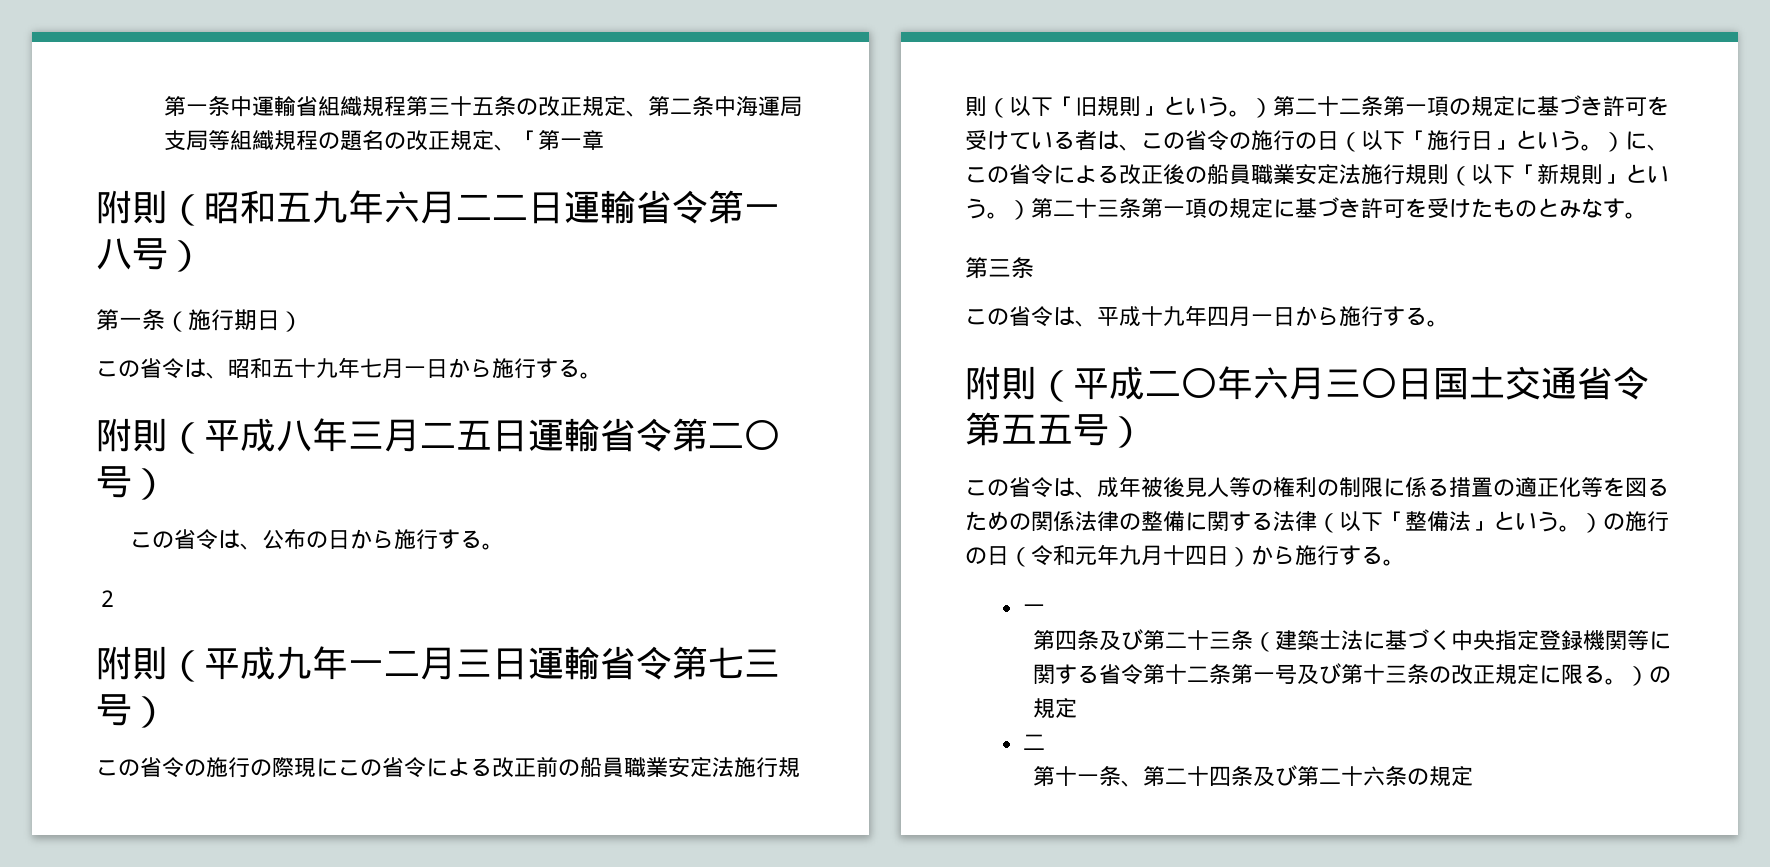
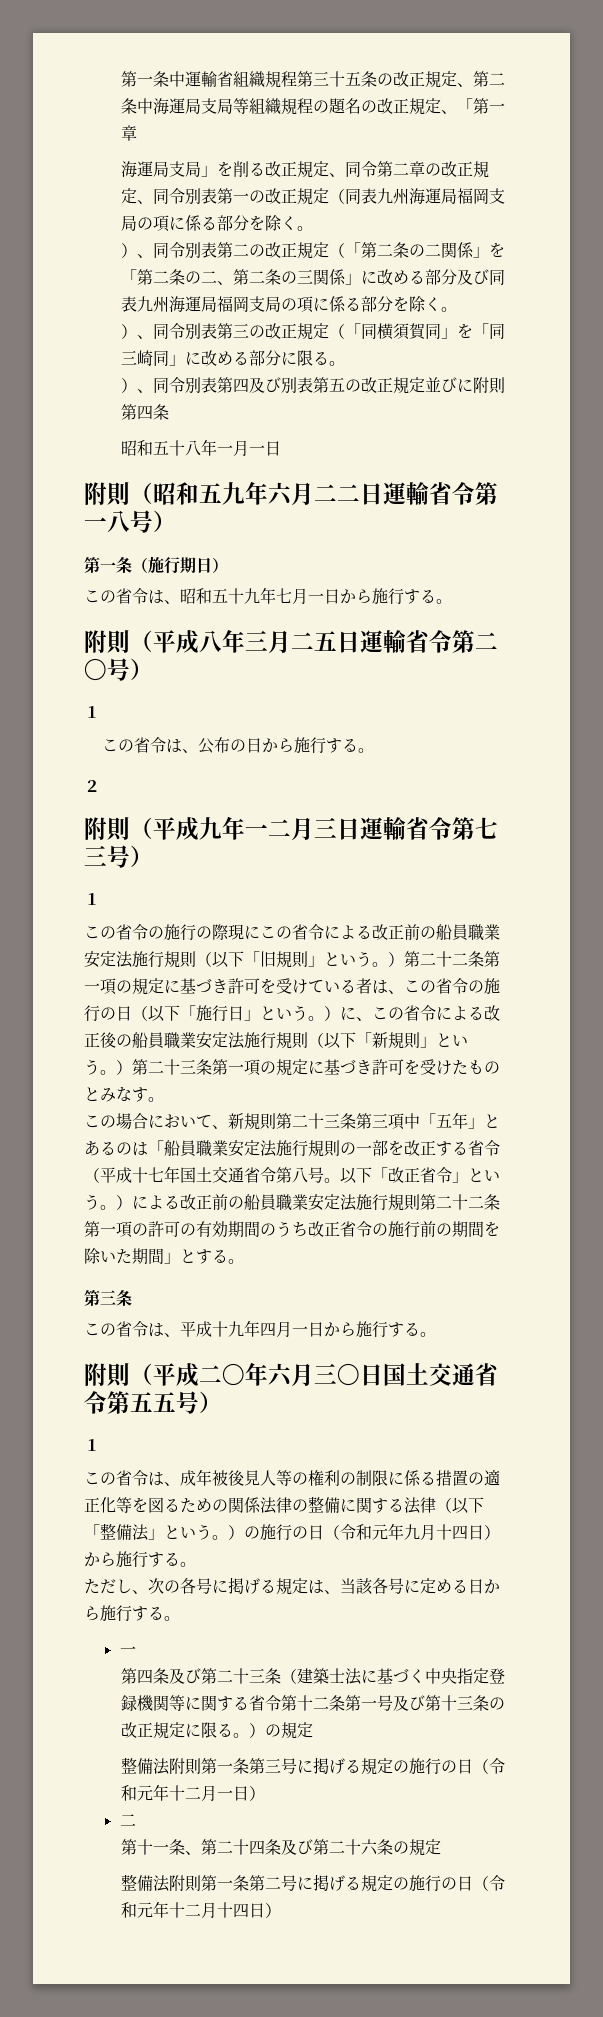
(604, 140) none -> [120,161,489,178] [120,188,505,205] [120,215,313,232] [120,242,505,259] [120,269,505,285] [120,296,457,313] [120,323,505,340] [120,350,345,366] [120,377,505,394] [120,404,169,420] [120,439,281,456] // 海運局支局」を削る改正規定、同令第二章の改正規定、同令別表第一の改正規定（同表九州海運局福岡支局の項に係る部分を除く。 // ）、同令別表第二の改正規定（「第二条の二関係」を「第二条の二、第二条の三関係」に改める部分及び同表九州海運局福岡支局の項に係る部分を除く。 // ）、同令別表第三の改正規定（「同横須賀同」を「同三崎同」に改める部分に限る。 // ）、同令別表第四及び別表第五の改正規定並びに附則第四条 // 昭和五十八年一月一日
(168, 484) none -> [84,706,100,718] // １
(168, 712) none -> [84,893,100,905] // １
(1647, 215) none -> [84,1112,500,1130] [84,1140,500,1157] [84,1166,500,1184] [84,1194,500,1211] [84,1221,500,1238] [84,1248,244,1264] // この場合において、新規則第二十三条第三項中「五年」とあるのは「船員職業安定法施行規則の一部を改正する省令（平成十七年国土交通省令第八号。以下「改正省令」という。）による改正前の船員職業安定法施行規則第二十二条第一項の許可の有効期間のうち改正省令の施行前の期間を除いた期間」とする。
(1145, 432) none -> [84,1439,100,1451] // １
(1405, 562) none -> [84,1577,500,1595] [84,1605,180,1622] // ただし、次の各号に掲げる規定は、当該各号に定める日から施行する。
(1077, 708) none -> [120,1757,505,1775] [120,1784,265,1801] // 整備法附則第一条第三号に掲げる規定の施行の日（令和元年十二月一日）
(1473, 776) none -> [120,1874,505,1892] [120,1901,281,1918] // 整備法附則第一条第二号に掲げる規定の施行の日（令和元年十二月十四日）

